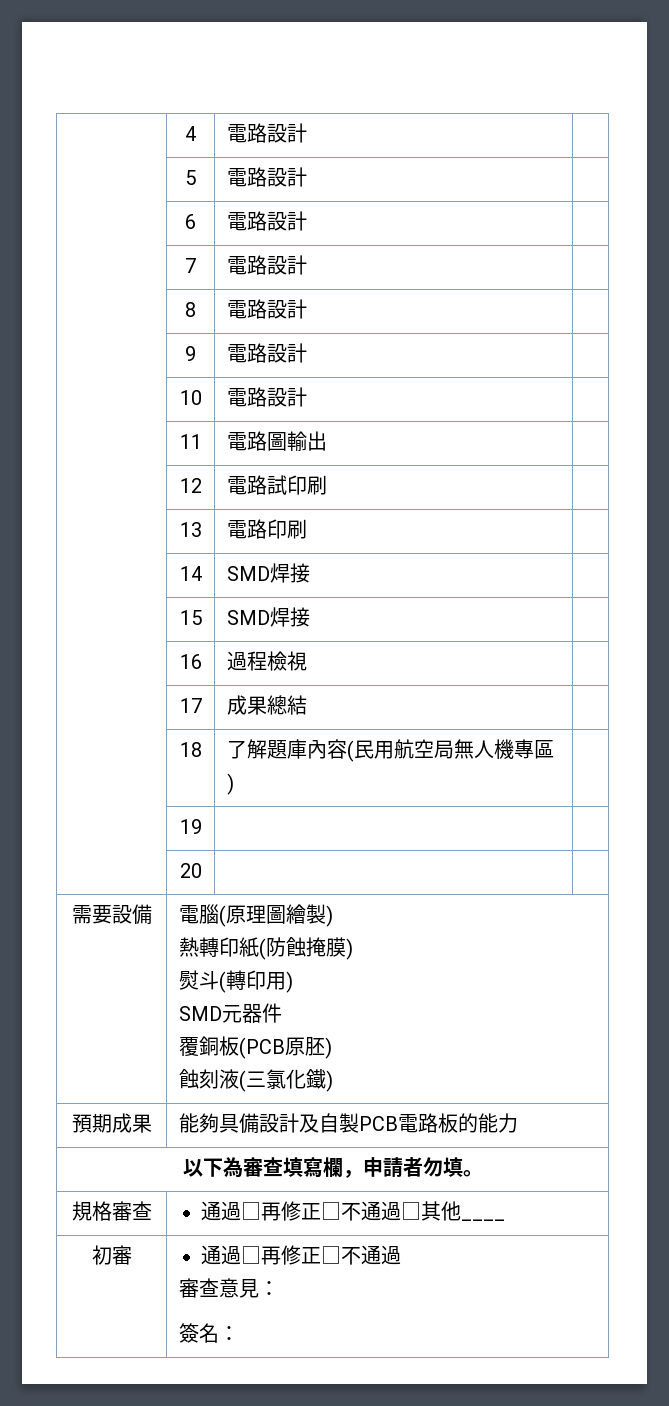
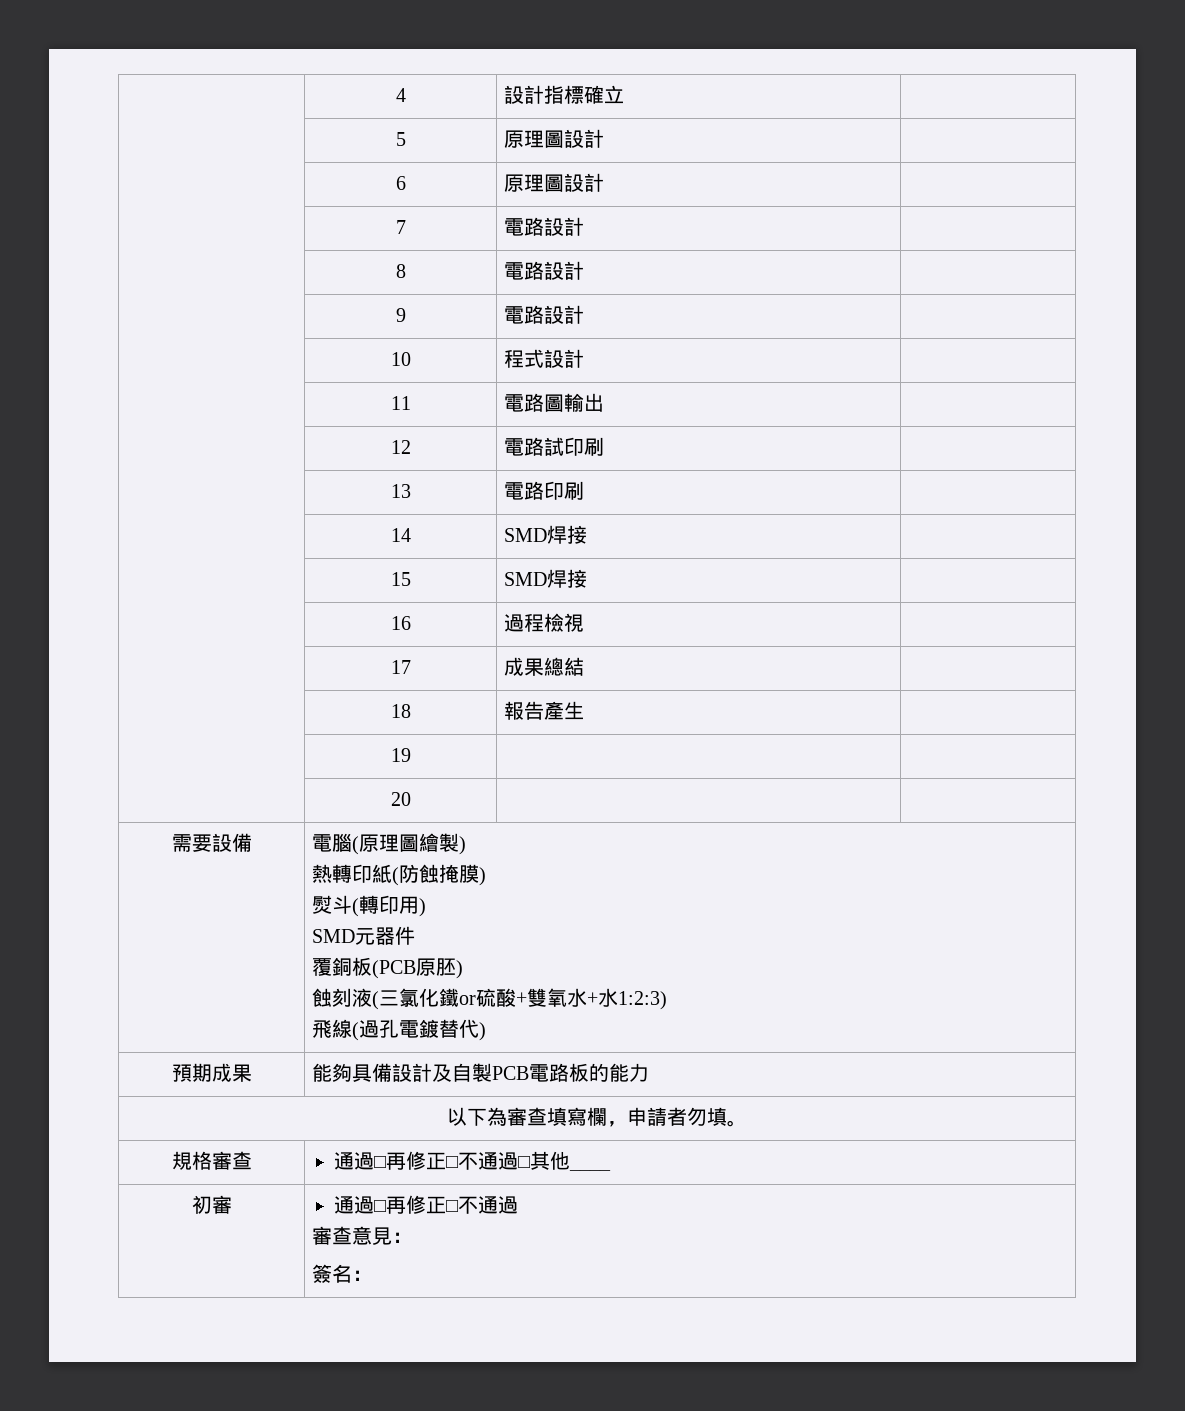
[226,123,307,143] 電路設計 -> [504,85,625,104] 設計指標確立
[226,167,267,187] 電路 -> [504,130,565,148] 原理圖
[226,211,267,231] 電路 -> [504,174,565,192] 原理圖
[226,387,267,407] 電路 -> [504,349,545,368] 程式
[226,739,554,762] [226,773,234,795] 了解題庫內容(民用航空局無人機專區) -> [504,701,585,720] 報告產生
(326, 1079) none -> [459,988,668,1010] [312,1019,480,1041] or硫酸+雙氧水+水1:2:3) // 飛線(過孔電鍍替代

